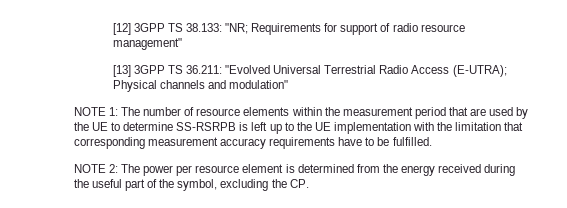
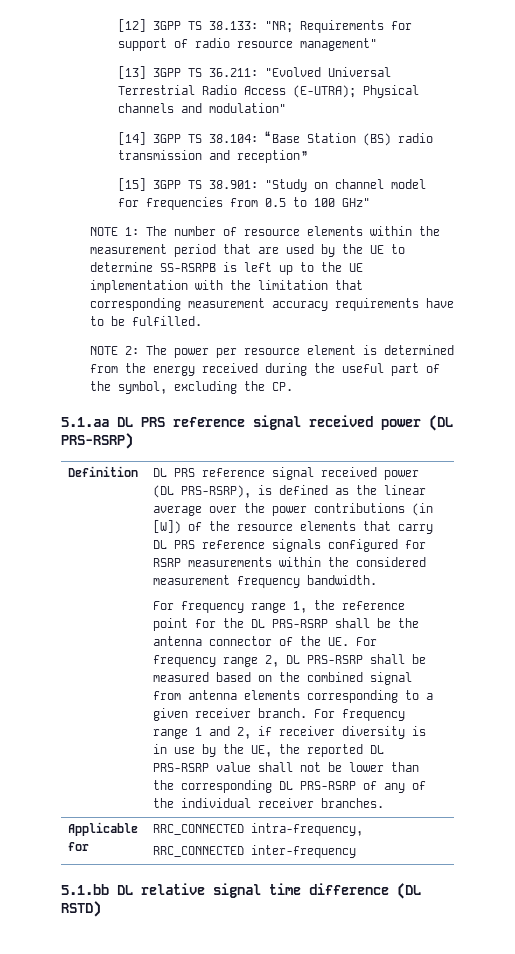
(288, 84) none -> [118,131,434,146] [118,150,308,163] [118,178,427,192] [118,197,371,210] // [14] 3GPP TS 38.104: “Base Station (BS) radio transmission and reception” // [15] 3GPP TS 38.901: "Study on channel model for frequencies from 0.5 to 100 GHz"
(309, 183) none -> [61,415,453,431] [61,433,133,449] [68,466,139,477] [153,467,420,480] [153,485,427,498] [153,503,434,516] [153,520,434,534] [153,539,427,552] [153,557,427,567] [153,575,378,588] [153,600,406,613] [153,618,420,631] [153,636,378,646] [153,654,427,667] [153,672,413,685] [153,690,434,703] [153,708,406,721] [153,726,427,739] [153,744,385,757] [153,762,420,772] [153,780,427,793] [153,798,385,808] [68,822,139,836] [68,842,90,851] [153,823,364,836] [153,845,357,858] [61,883,421,899] [61,901,101,917] // 5.1.aa DL PRS reference signal received power (DL PRS-RSRP) // Definition | DL PRS reference signal received power (DL PRS-RSRP), is defined as the linear average over the power contributions (in [W]) of the resource elements that carry DL PRS reference signals configured for RSRP measurements within the considered measurement frequency bandwidth. // For frequency range 1, the reference point for the DL PRS-RSRP shall be the antenna connector of the UE. For frequency range 2, DL PRS-RSRP shall be measured based on the combined signal from antenna elements corresponding to a given receiver branch. For frequency range 1 and 2, if receiver diversity is in use by the UE, the reported DL PRS-RSRP value shall not be lower than the corresponding DL PRS-RSRP of any of the individual receiver branches. // Applicable for | RRC_CONNECTED intra-frequency, // RRC_CONNECTED inter-frequency // 5.1.bb DL relative signal time difference (DL RSTD)

